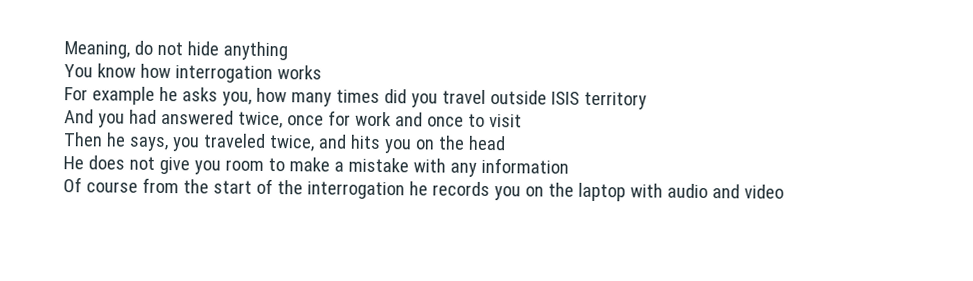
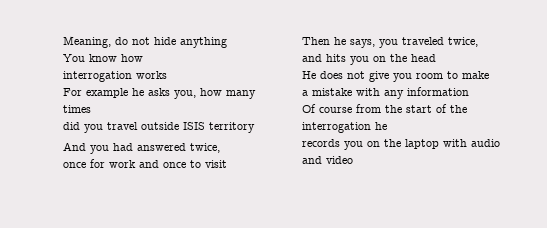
(171, 71) none -> (143, 58) //
(380, 96) none -> (91, 109) //
(283, 120) none -> (220, 148) //
(315, 143) none -> (478, 42) //
(330, 164) none -> (489, 75) //
(428, 188) none -> (387, 126) //

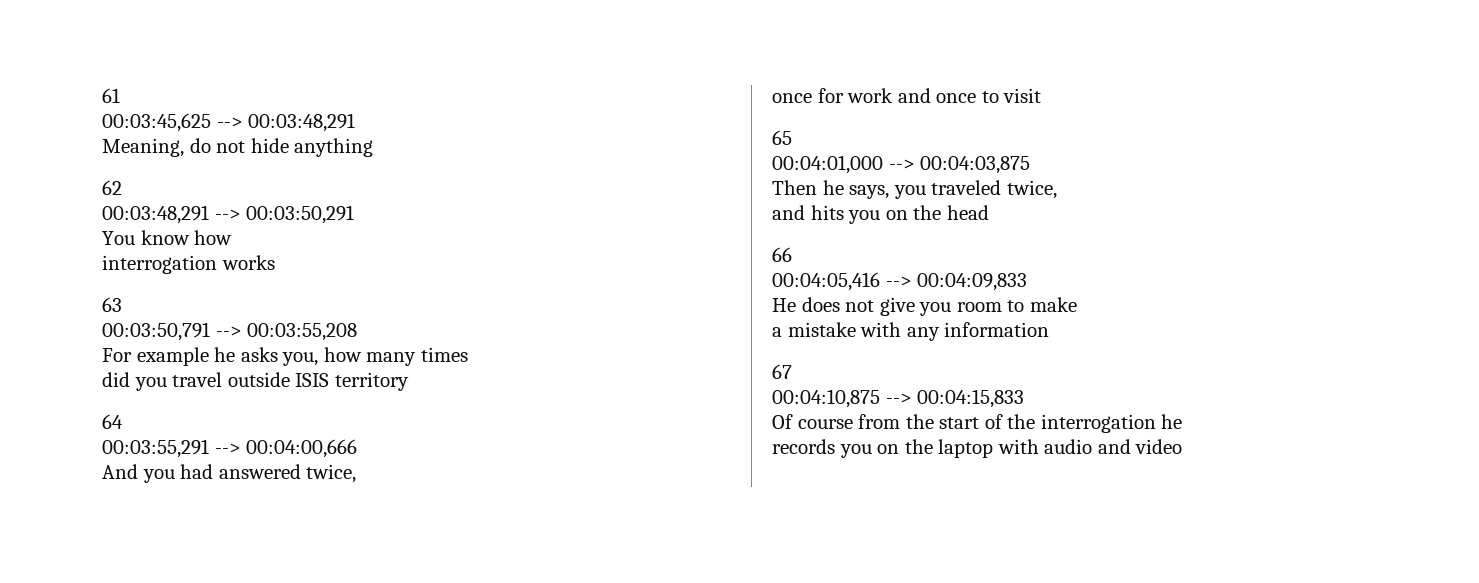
(63, 42) none -> [102,88,120,103] [102,113,356,132] 61 // 00:03:45,625 --> 00:03:48,291 //
(227, 42) none -> [102,180,122,195] [102,205,355,224] // 62 // 00:03:48,291 --> 00:03:50,291
(167, 75) none -> [102,297,122,312] [102,322,358,341] // 63 // 00:03:50,791 --> 00:03:55,208
(255, 127) none -> [102,414,123,429] [102,439,358,458] // 64 // 00:03:55,291 --> 00:04:00,666
(227, 164) none -> [772,130,792,145] [772,155,1031,174] // 65 // 00:04:01,000 --> 00:04:03,875
(436, 58) none -> [772,247,792,262] [772,272,1028,291] // 66 // 00:04:05,416 --> 00:04:09,833
(469, 91) none -> [772,364,792,379] [772,389,1025,408] // 67 // 00:04:10,875 --> 00:04:15,833

